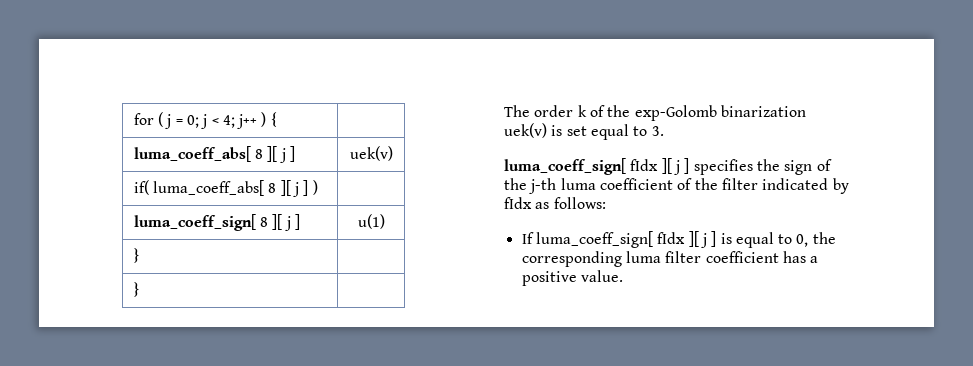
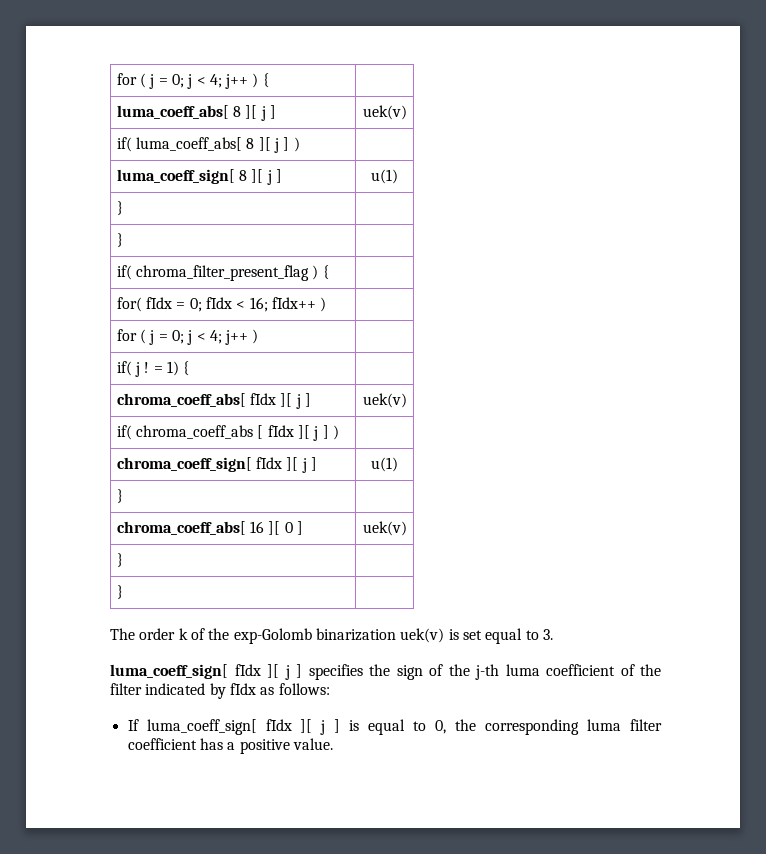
(139, 289) none -> [116,265,329,281] [116,297,327,312] [116,329,259,345] [116,361,190,377] [116,393,311,409] [362,393,407,408] [116,425,339,441] [116,457,317,473] [371,457,398,472] [116,489,123,503] [116,521,303,535] [362,521,407,536] [116,553,123,567] [116,585,123,599] // if( chroma_filter_present_flag ) { | // for( fIdx = 0; fIdx < 16; fIdx++ ) | // for ( j = 0; j < 4; j++ ) | // if( j ! = 1) { | // chroma_coeff_abs[ fIdx ][ j ] | uek(v) // if( chroma_coeff_abs [ fIdx ][ j ] ) | // chroma_coeff_sign[ fIdx ][ j ] | u(1) // } | // chroma_coeff_abs[ 16 ][ 0 ] | uek(v) // } | // } |

